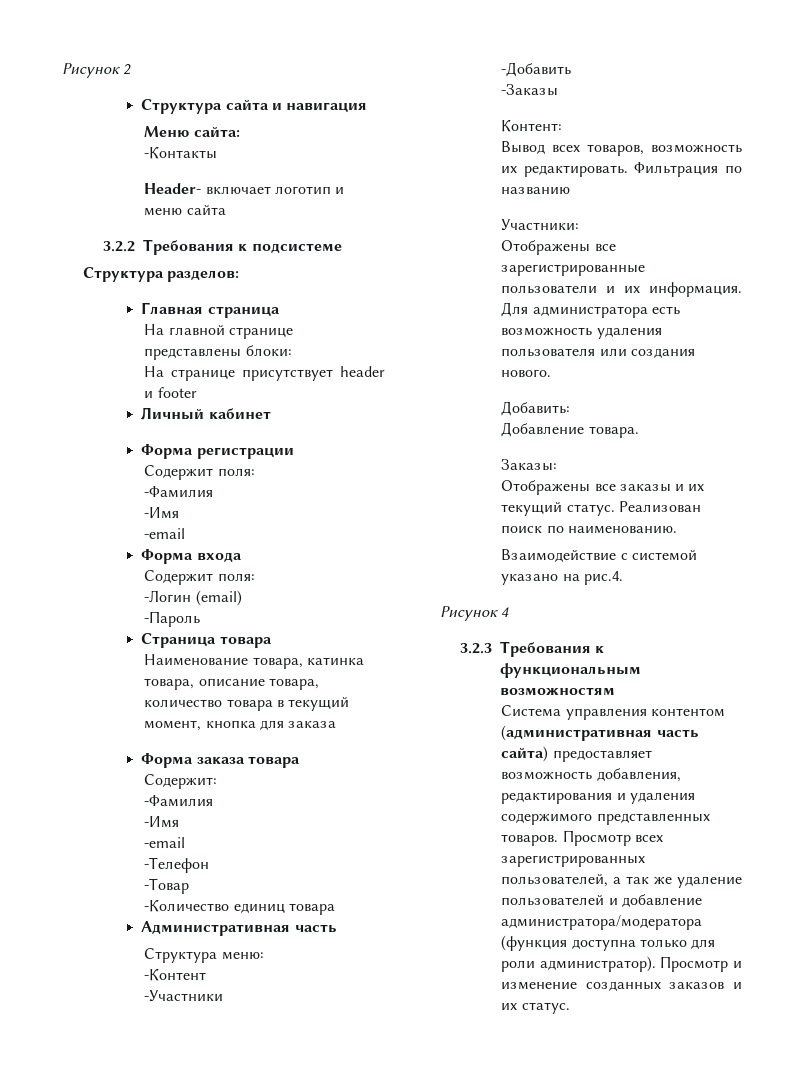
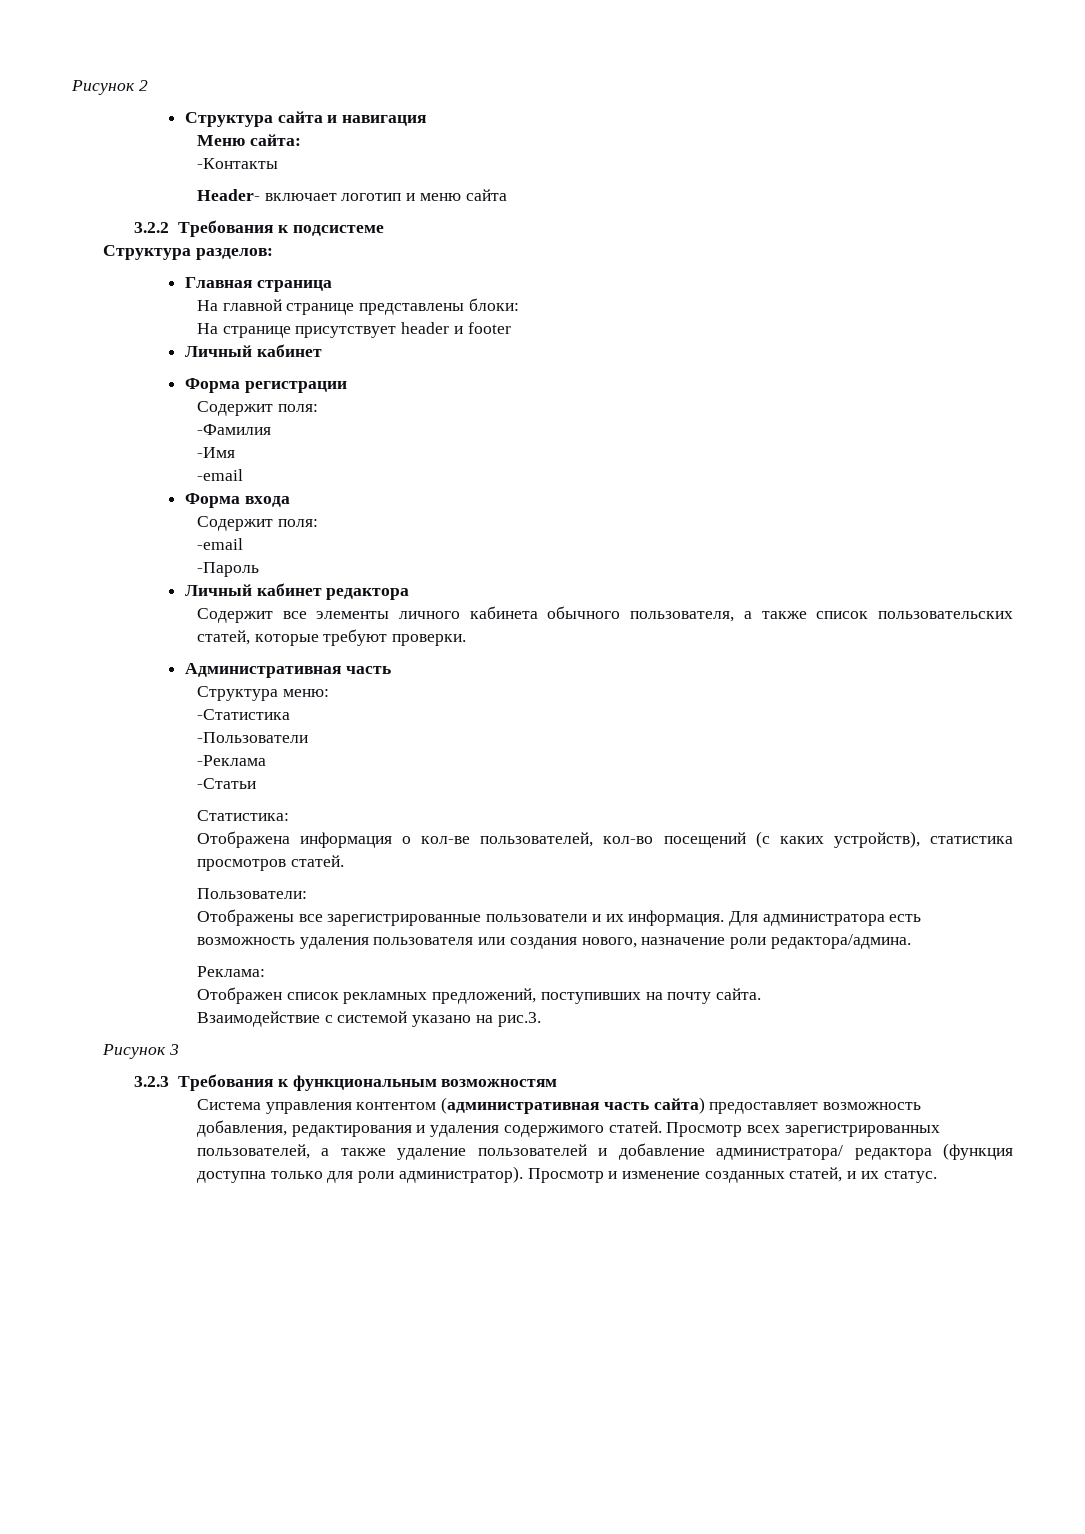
[144,590,242,606] -Логин (email) -> [196,538,243,550] -email
[141,633,272,648] [144,654,364,669] [144,678,319,690] [144,697,350,711] [144,720,337,731] [141,753,300,768] [144,774,218,789] [144,795,214,807] [144,816,180,828] [144,837,186,848] [144,857,210,873] [144,878,190,894] [144,900,335,915] [141,921,337,936] [144,948,264,963] [144,969,207,981] [144,990,224,1002] [501,62,572,77] [501,84,559,96] [501,120,563,132] [501,141,742,156] [501,162,742,177] [501,186,571,195] [501,219,580,231] Страница товара // Наименование товара, катинка товара, описание товара, количество товара в текущий момент, кнопка для заказа // Форма заказа товара // Содержит: // -Фамилия // -Имя // -email // -Телефон // -Товар // -Количество единиц товара // Административная часть // Структура меню: // -Контент // -Участники // -Добавить // -Заказы // Контент: // Вывод всех товаров, возможность их редактировать. Фильтрация по названию // Участники: -> [184,583,410,600] [196,606,1014,623] [196,629,467,646] [184,663,391,678] [196,686,329,701] [196,709,290,720] [196,732,308,743] [196,755,266,766] [196,778,256,789] [196,810,289,821] [196,831,1013,848] [196,855,344,871] [196,888,307,899] Личный кабинет редактора // Содержит все элементы личного кабинета обычного пользователя, а также список пользовательских статей, которые требуют проверки. // Административная часть // Структура меню: // -Статистика // -Пользователи // -Реклама // -Статьи // Статистика: // Отображена информация о кол-ве пользователей, кол-во посещений (с каких устройств), статистика просмотров статей. // Пользователи:
[501,369,552,378] [501,401,571,416] [501,422,639,438] [501,459,558,471] [501,480,705,495] [501,501,701,516] [501,525,677,534] нового. // Добавить: // Добавление товара. // Заказы: // Отображены все заказы и их текущий статус. Реализован поиск по наименованию. -> [581,934,911,949] [196,966,265,977] [196,987,762,1004] нового, назначение роли редактора/админа. // Реклама: // Отображен список рекламных предложений, поступивших на почту сайта.
[583,571,623,585] [439,606,509,621] рис.4. // Рисунок 4 -> [497,1012,541,1027] [102,1044,179,1059] рис.3. // Рисунок 3
[596,813,710,825] [501,834,559,846] представленных товаров. -> [608,1121,662,1133] статей.
[626,876,673,884] так же -> [340,1148,386,1156] также
[501,915,703,930] администратора/модератора -> [716,1145,932,1160] администратора/ редактора
[669,981,725,990] заказов -> [789,1167,843,1182] статей,

